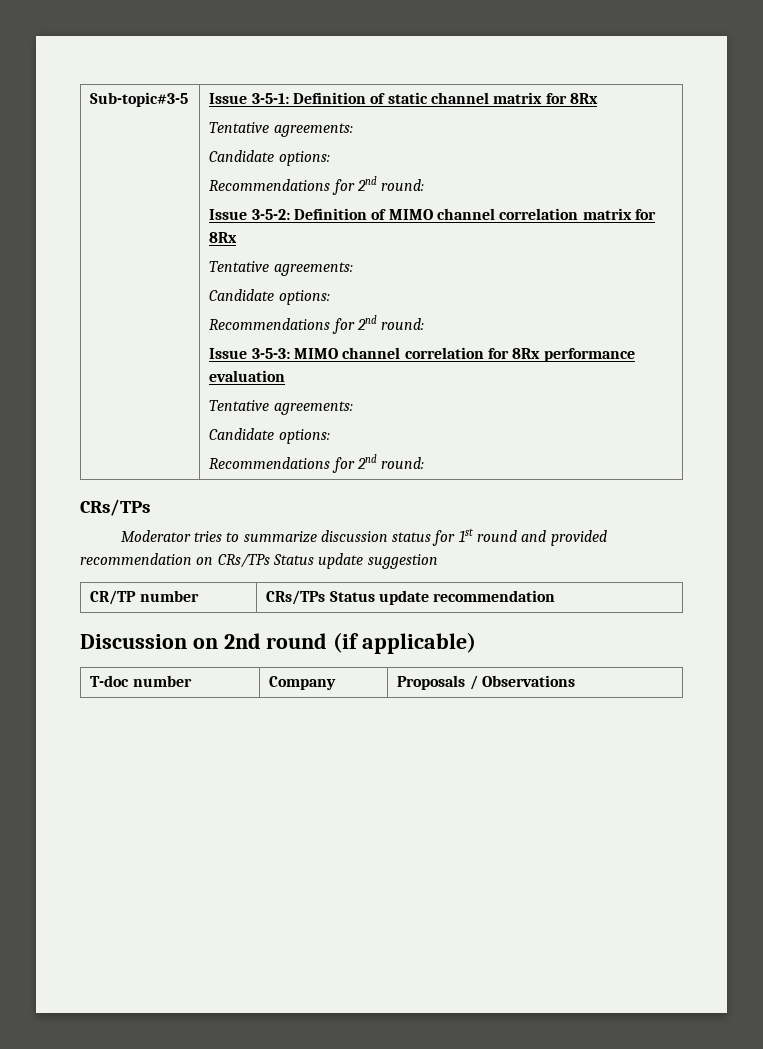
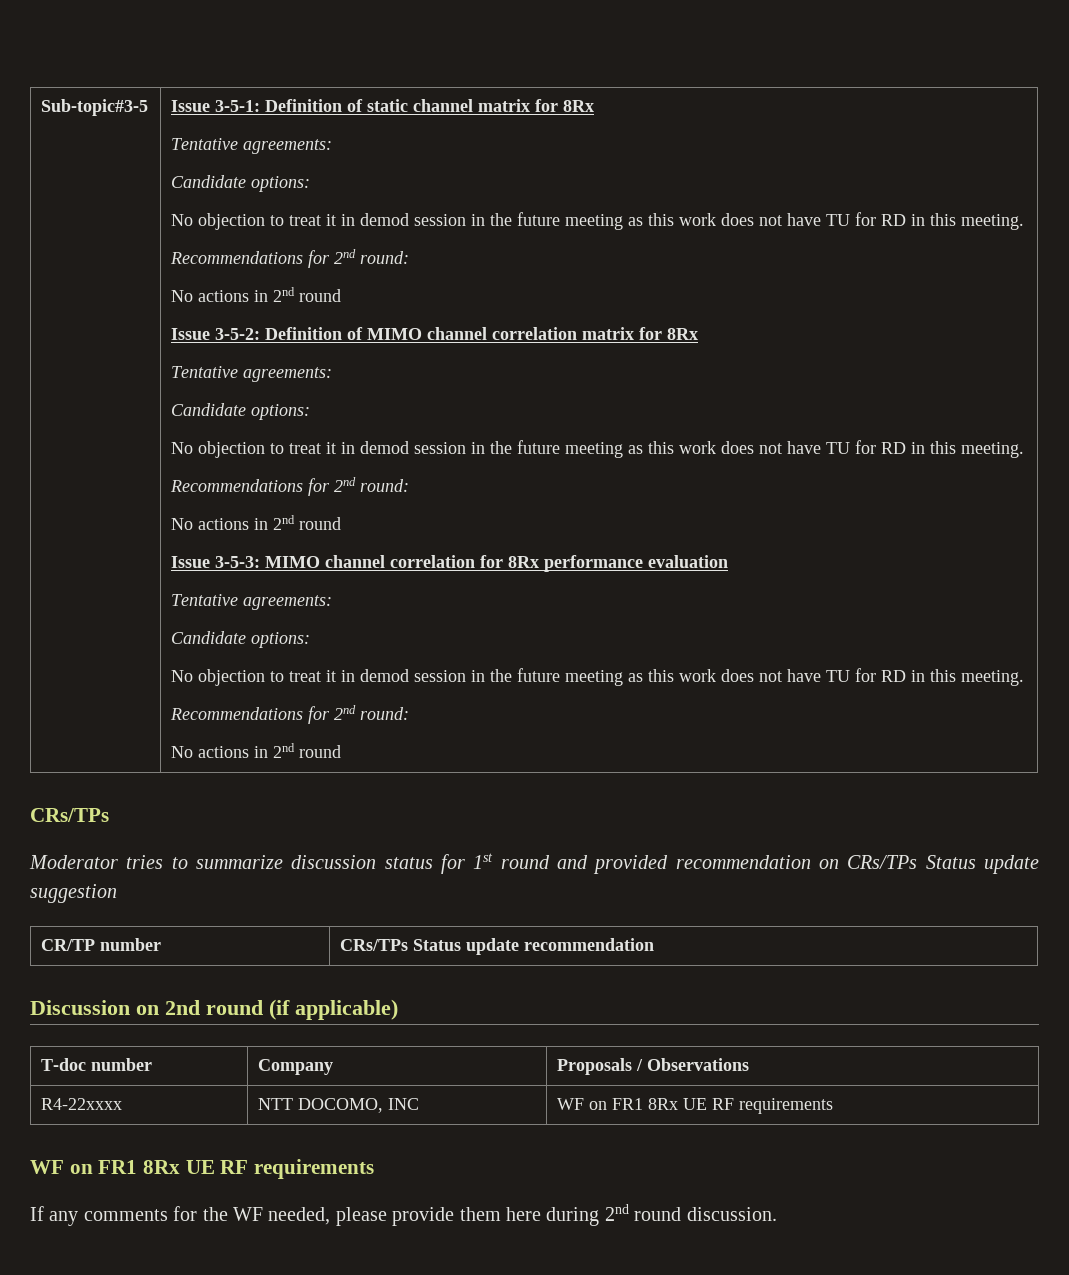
[209,176,425,195] // Recommendations for 2nd round: -> [171,212,1025,230] [170,249,410,268] [171,287,342,302] // No objection to treat it in demod session in the future meeting as this work does not have TU for RD in this meeting. // Recommendations for 2nd round: // No actions in 2nd round
[209,315,425,334] // Recommendations for 2nd round: -> [171,440,1025,458] [170,477,410,496] [171,515,342,530] // No objection to treat it in demod session in the future meeting as this work does not have TU for RD in this meeting. // Recommendations for 2nd round: // No actions in 2nd round
[209,454,425,473] // Recommendations for 2nd round: -> [171,668,1025,686] [170,705,410,724] [171,743,342,758] // No objection to treat it in demod session in the future meeting as this work does not have TU for RD in this meeting. // Recommendations for 2nd round: // No actions in 2nd round
(575, 681) none -> [41,1098,123,1110] [258,1098,420,1113] [557,1098,834,1114] [30,1159,375,1179] [30,1204,777,1226] // R4-22xxxx | NTT DOCOMO, INC | WF on FR1 8Rx UE RF requirements // WF on FR1 8Rx UE RF requirements // If any comments for the WF needed, please provide them here during 2nd round discussion.

